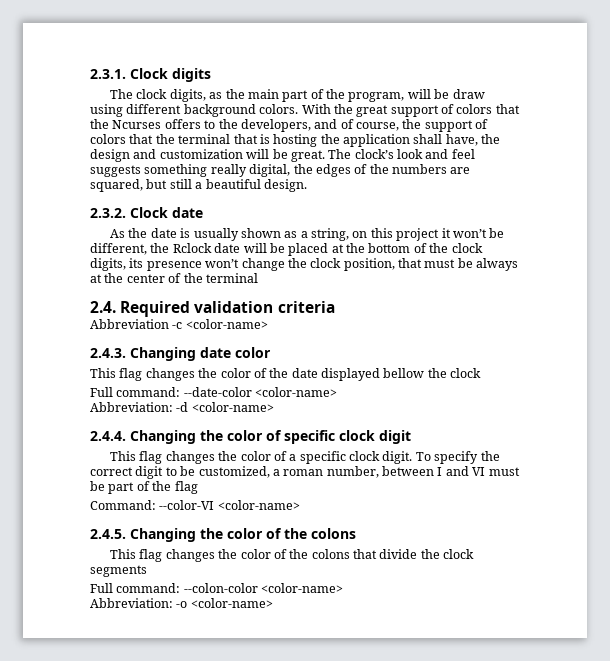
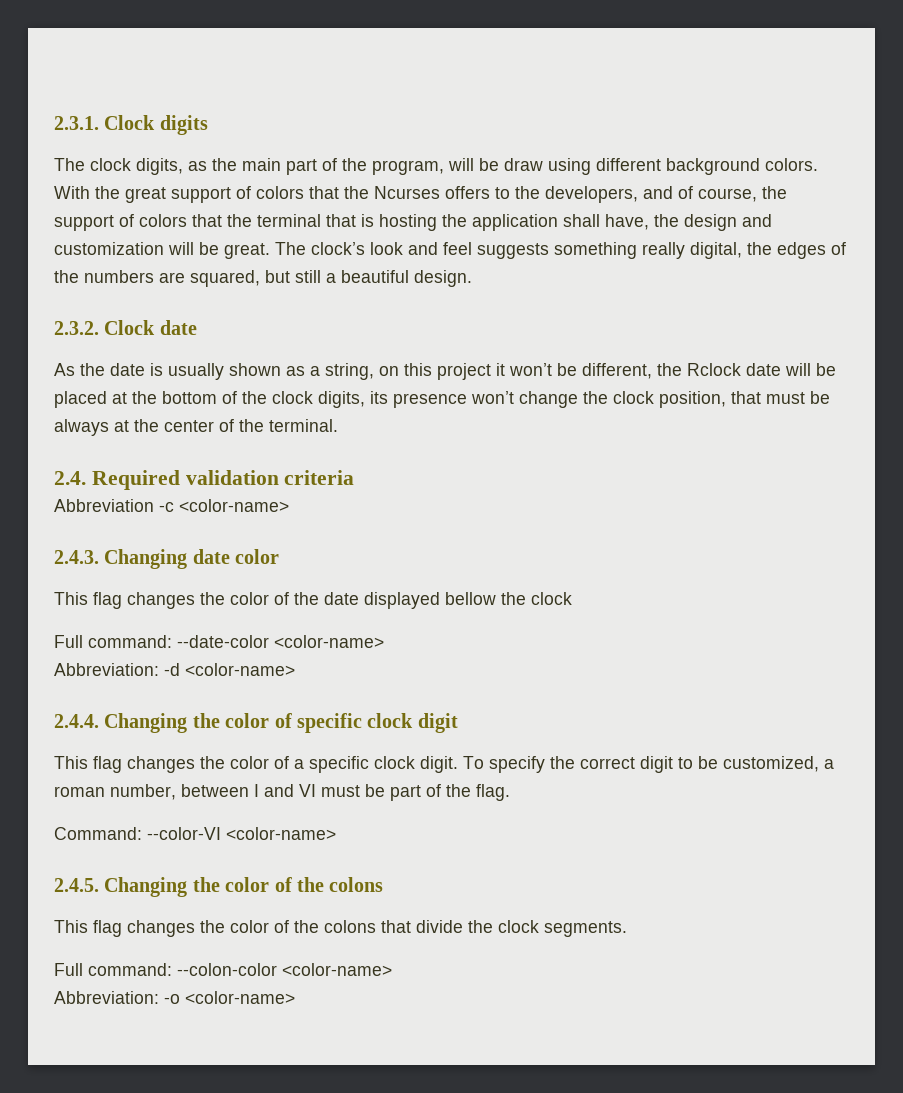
[205,273,258,283] terminal -> [269,419,338,432] terminal.
[174,481,198,494] flag -> [476,784,510,801] flag.
[90,565,147,577] segments -> [544,921,627,937] segments.

